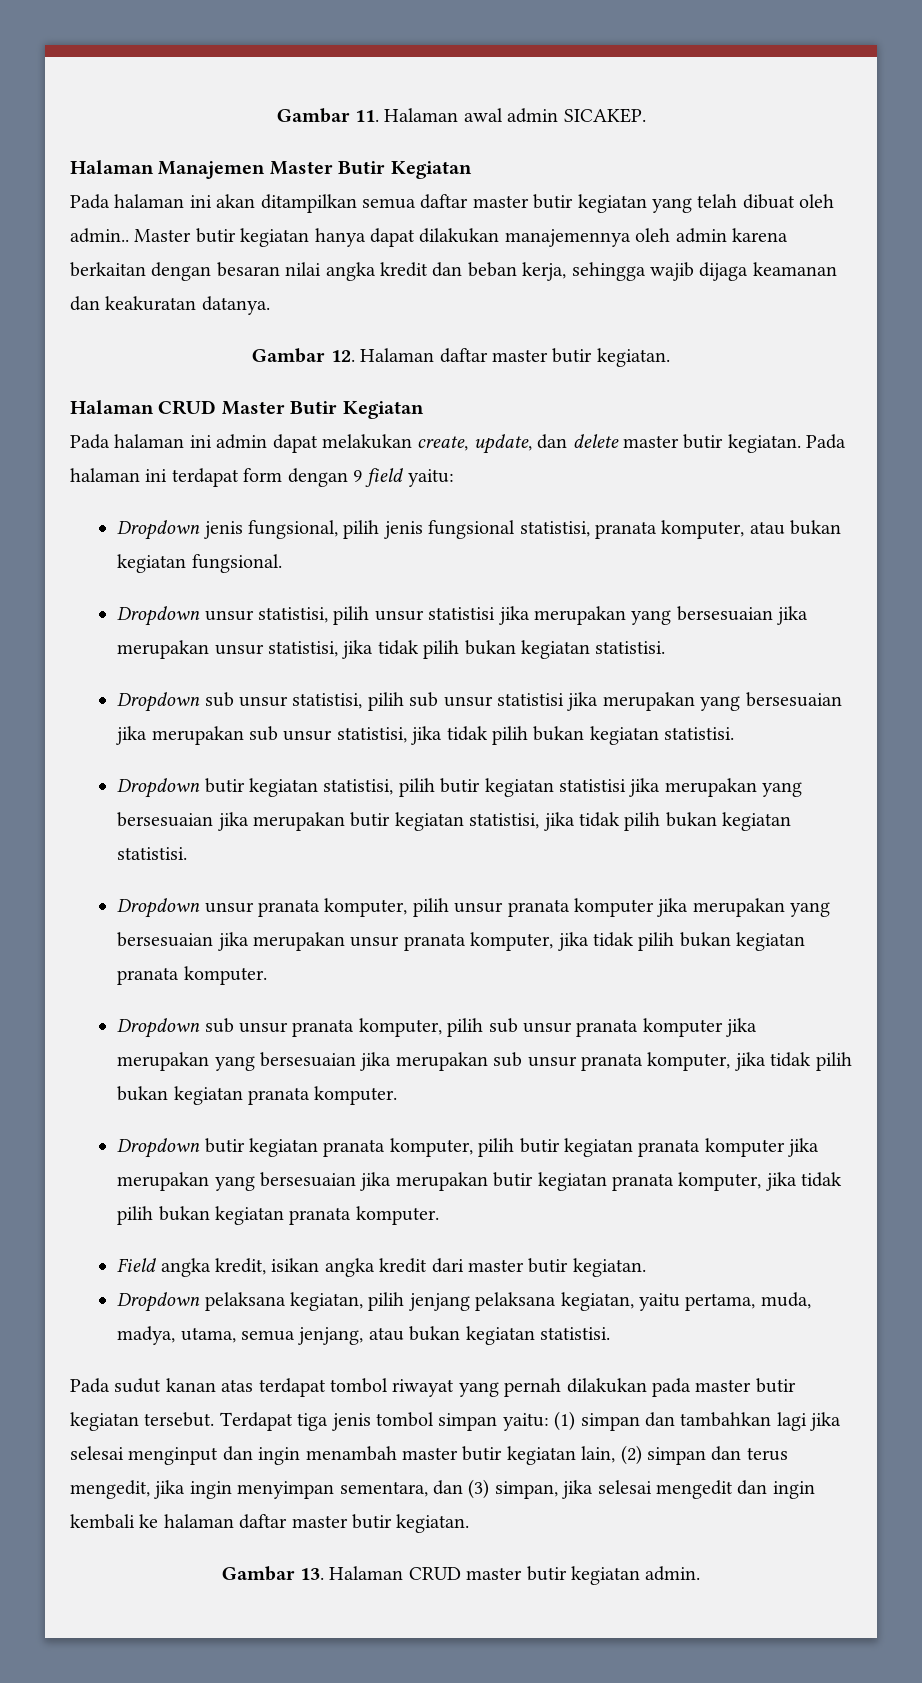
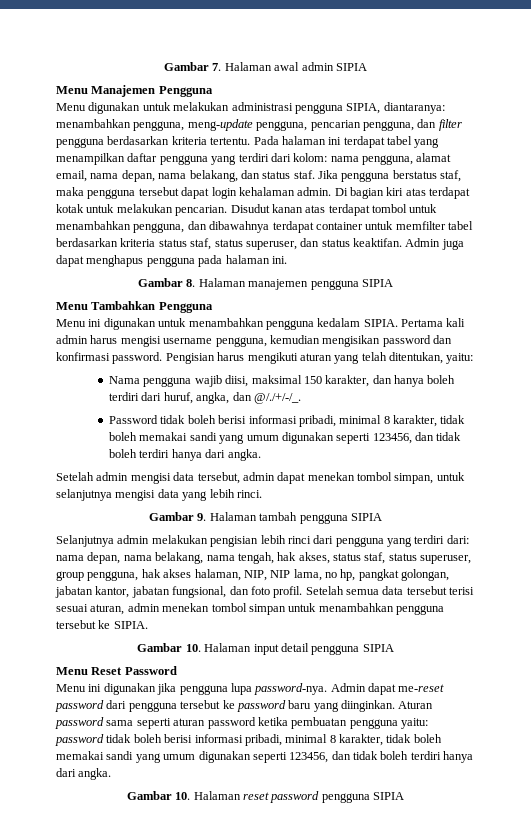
[276,108,379,123] Gambar 11. -> [164,62,222,71] Gambar 7.
[563,108,646,123] [70,160,472,179] [70,194,835,213] [70,228,788,247] [70,262,837,281] [70,296,270,315] [252,348,670,367] [70,400,424,419] [70,434,847,454] [70,468,454,487] [117,520,842,540] [117,554,282,573] [117,606,809,626] [117,640,666,659] [117,692,842,712] [116,726,735,745] [117,778,803,798] [117,812,792,831] [117,847,188,860] [117,898,831,918] [117,932,806,951] [117,966,267,985] [117,1018,758,1038] [117,1052,852,1071] [117,1086,398,1105] [117,1138,820,1158] [117,1172,843,1191] [117,1206,439,1225] [117,1258,646,1277] [117,1292,811,1312] [117,1326,610,1345] [70,1378,796,1397] [70,1411,842,1431] [70,1445,788,1465] [70,1479,815,1499] [70,1514,470,1533] [221,1566,701,1585] SICAKEP. // Halaman Manajemen Master Butir Kegiatan // Pada halaman ini akan ditampilkan semua daftar master butir kegiatan yang telah dibuat oleh admin.. Master butir kegiatan hanya dapat dilakukan manajemennya oleh admin karena berkaitan dengan besaran nilai angka kredit dan beban kerja, sehingga wajib dijaga keamanan dan keakuratan datanya. // Gambar 12. Halaman daftar master butir kegiatan. // Halaman CRUD Master Butir Kegiatan // Pada halaman ini admin dapat melakukan create, update, dan delete master butir kegiatan. Pada halaman ini terdapat form dengan 9 field yaitu: // Dropdown jenis fungsional, pilih jenis fungsional statistisi, pranata komputer, atau bukan kegiatan fungsional. // Dropdown unsur statistisi, pilih unsur statistisi jika merupakan yang bersesuaian jika merupakan unsur statistisi, jika tidak pilih bukan kegiatan statistisi. // Dropdown sub unsur statistisi, pilih sub unsur statistisi jika merupakan yang bersesuaian jika merupakan sub unsur statistisi, jika tidak pilih bukan kegiatan statistisi. // Dropdown butir kegiatan statistisi, pilih butir kegiatan statistisi jika merupakan yang bersesuaian jika merupakan butir kegiatan statistisi, jika tidak pilih bukan kegiatan statistisi. // Dropdown unsur pranata komputer, pilih unsur pranata komputer jika merupakan yang bersesuaian jika merupakan unsur pranata komputer, jika tidak pilih bukan kegiatan pranata komputer. // Dropdown sub unsur pranata komputer, pilih sub unsur pranata komputer jika merupakan yang bersesuaian jika merupakan sub unsur pranata komputer, jika tidak pilih bukan kegiatan pranata komputer. // Dropdown butir kegiatan pranata komputer, pilih butir kegiatan pranata komputer jika merupakan yang bersesuaian jika merupakan butir kegiatan pranata komputer, jika tidak pilih bukan kegiatan pranata komputer. // Field angka kredit, isikan angka kredit dari master butir kegiatan. // Dropdown pelaksana kegiatan, pilih jenjang pelaksana kegiatan, yaitu pertama, muda, madya, utama, semua jenjang, atau bukan kegiatan statistisi. // Pada sudut kanan atas terdapat tombol riwayat yang pernah dilakukan pada master butir kegiatan tersebut. Terdapat tiga jenis tombol simpan yaitu: (1) simpan dan tambahkan lagi jika selesai menginput dan ingin menambah master butir kegiatan lain, (2) simpan dan terus mengedit, jika ingin menyimpan sementara, dan (3) simpan, jika selesai mengedit dan ingin kembali ke halaman daftar master butir kegiatan. // Gambar 13. Halaman CRUD master butir kegiatan admin. -> [335,63,367,71] [56,85,213,97] [56,102,445,114] [56,119,462,131] [56,136,440,148] [56,153,452,165] [56,170,462,182] [56,187,471,199] [56,204,438,216] [56,221,473,233] [56,238,464,250] [56,255,287,267] [138,278,393,290] [56,301,213,313] [56,318,466,330] [56,335,452,347] [56,352,474,364] [109,375,456,387] [109,392,301,404] [109,415,466,427] [109,432,462,444] [109,449,261,461] [56,472,465,484] [56,489,262,501] [149,512,382,524] [56,535,469,547] [56,552,472,564] [56,569,450,581] [55,586,475,598] [56,603,444,615] [56,620,148,629] [137,643,394,655] [56,666,177,675] [56,683,445,695] [55,700,434,712] [55,717,428,729] [55,734,442,746] [56,751,474,763] [56,768,112,780] [126,791,405,803] SIPIA // Menu Manajemen Pengguna // Menu digunakan untuk melakukan administrasi pengguna SIPIA, diantaranya: menambahkan pengguna, meng-update pengguna, pencarian pengguna, dan filter pengguna berdasarkan kriteria tertentu. Pada halaman ini terdapat tabel yang menampilkan daftar pengguna yang terdiri dari kolom: nama pengguna, alamat email, nama depan, nama belakang, dan status staf. Jika pengguna berstatus staf, maka pengguna tersebut dapat login kehalaman admin. Di bagian kiri atas terdapat kotak untuk melakukan pencarian. Disudut kanan atas terdapat tombol untuk menambahkan pengguna, dan dibawahnya terdapat container untuk memfilter tabel berdasarkan kriteria status staf, status superuser, dan status keaktifan. Admin juga dapat menghapus pengguna pada halaman ini. // Gambar 8. Halaman manajemen pengguna SIPIA // Menu Tambahkan Pengguna // Menu ini digunakan untuk menambahkan pengguna kedalam SIPIA. Pertama kali admin harus mengisi username pengguna, kemudian mengisikan password dan konfirmasi password. Pengisian harus mengikuti aturan yang telah ditentukan, yaitu: // Nama pengguna wajib diisi, maksimal 150 karakter, dan hanya boleh terdiri dari huruf, angka, dan @/./+/-/_. // Password tidak boleh berisi informasi pribadi, minimal 8 karakter, tidak boleh memakai sandi yang umum digunakan seperti 123456, dan tidak boleh terdiri hanya dari angka. // Setelah admin mengisi data tersebut, admin dapat menekan tombol simpan, untuk selanjutnya mengisi data yang lebih rinci. // Gambar 9. Halaman tambah pengguna SIPIA // Selanjutnya admin melakukan pengisian lebih rinci dari pengguna yang terdiri dari: nama depan, nama belakang, nama tengah, hak akses, status staf, status superuser, group pengguna, hak akses halaman, NIP, NIP lama, no hp, pangkat golongan, jabatan kantor, jabatan fungsional, dan foto profil. Setelah semua data tersebut terisi sesuai aturan, admin menekan tombol simpan untuk menambahkan pengguna tersebut ke SIPIA. // Gambar 10. Halaman input detail pengguna SIPIA // Menu Reset Password // Menu ini digunakan jika pengguna lupa password-nya. Admin dapat me-reset password dari pengguna tersebut ke password baru yang diinginkan. Aturan password sama seperti aturan password ketika pembuatan pengguna yaitu: password tidak boleh berisi informasi pribadi, minimal 8 karakter, tidak boleh memakai sandi yang umum digunakan seperti 123456, dan tidak boleh terdiri hanya dari angka. // Gambar 10. Halaman reset password pengguna SIPIA

